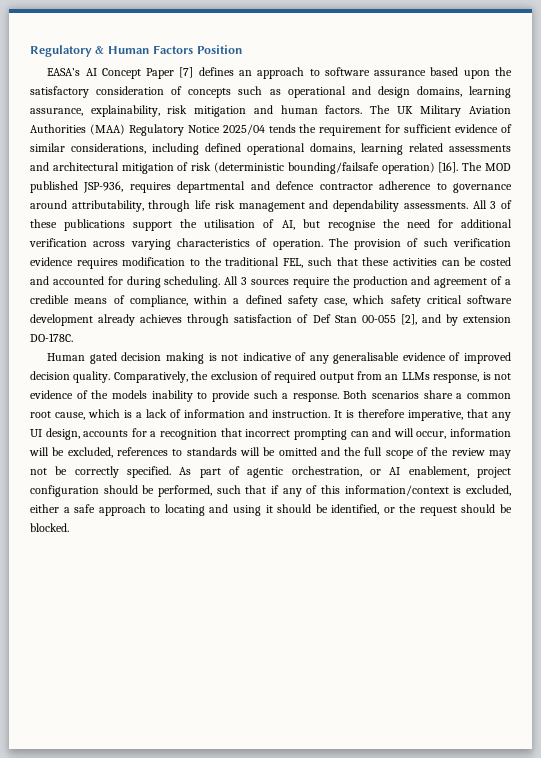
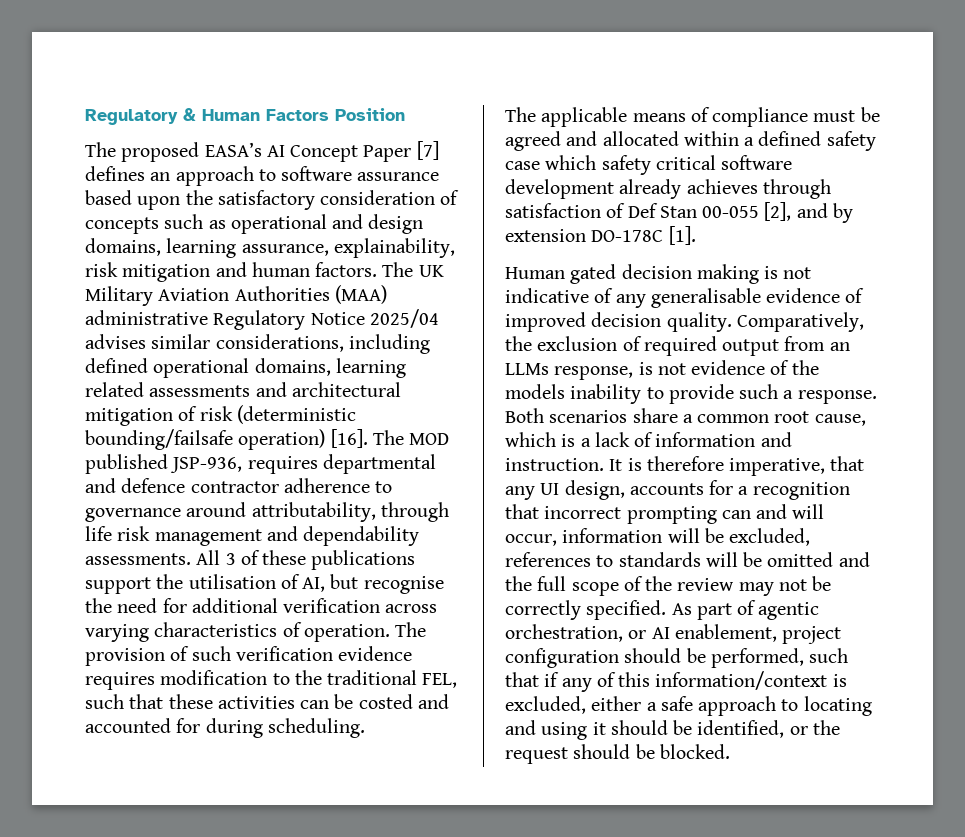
(243, 49) none -> [85,142,200,162] The proposed
(125, 129) none -> [85,310,208,325] administrative
[268,124,513,136] tends the requirement for sufficient evidence of -> [85,334,146,349] advises
[224,276,511,288] [30,295,188,307] All 3 sources require the production and agreement of a credible means of compliance, -> [505,107,880,127] [505,131,679,151] // The applicable means of compliance must be agreed and allocated
[324,298,347,306] case, -> [505,161,540,170] case
[30,333,73,342] DO-178C. -> [591,226,696,245] DO-178C [1].

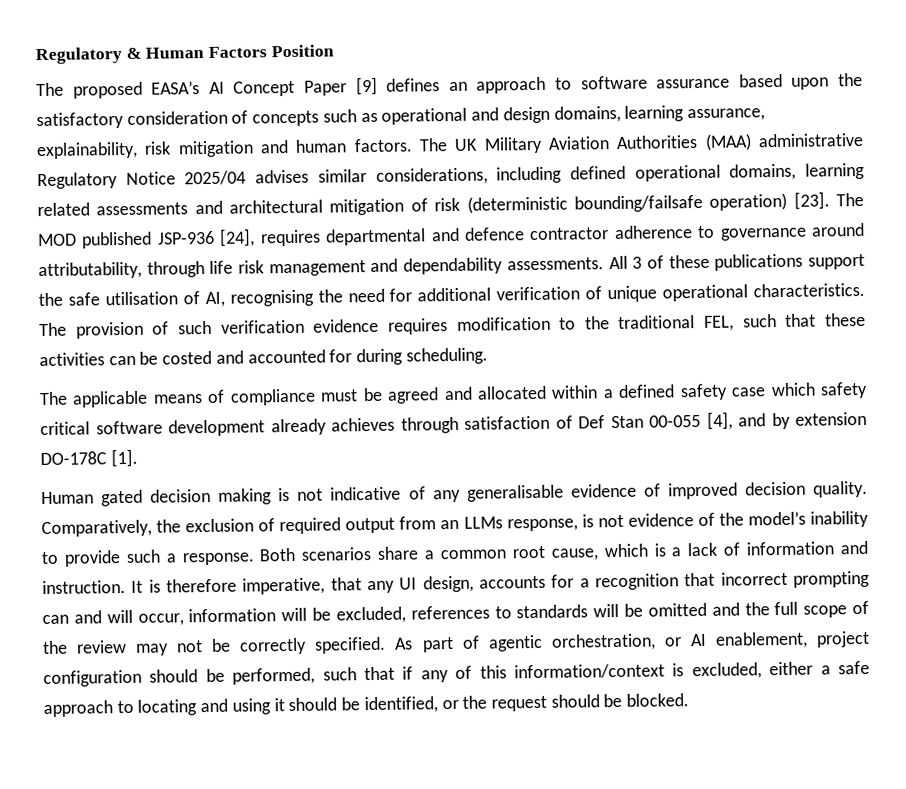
[416,141,439,160] [7] -> [355,76,378,96] [9]
[330,429,368,448] [16]. -> [793,191,830,210] [23].
[170,457,243,473] JSP-936, -> [156,228,256,247] JSP-936 [24],
(184, 581) none -> [67,292,100,306] safe
[330,574,444,594] but recognise -> [229,289,314,307] recognising
[385,604,438,613] [85,622,390,642] across varying characteristics of operation. -> [585,282,866,303] of unique operational characteristics.
[764,202,792,221] [2], -> [706,411,733,430] [4],
[505,384,565,399] models -> [747,511,806,526] model’s

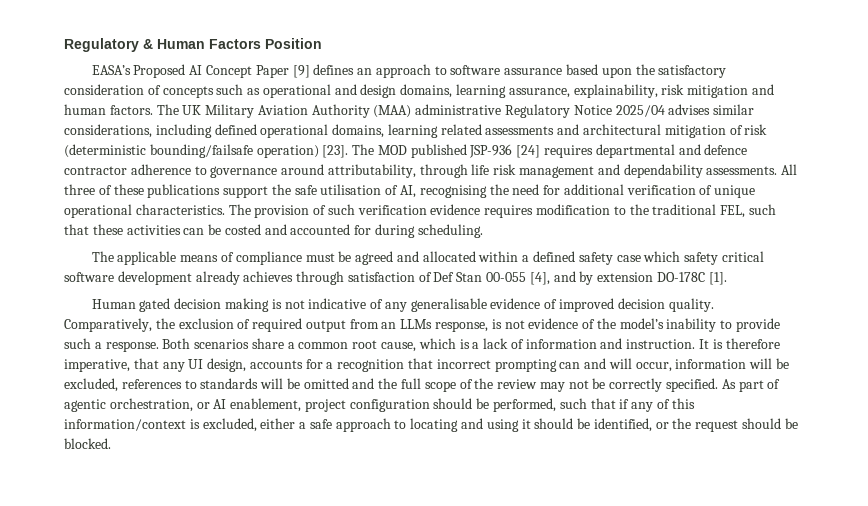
[36,81,201,99] The proposed EASA’s -> [91,64,186,78] EASA’s Proposed
[616,134,699,149] Authorities -> [311,104,370,118] Authority
[219,228,256,247] [24], -> [516,145,541,158] [24]
[632,256,643,269] 3 -> [64,184,95,195] three

